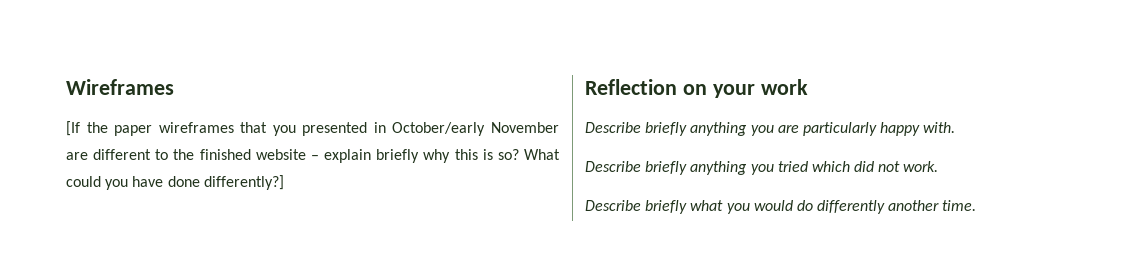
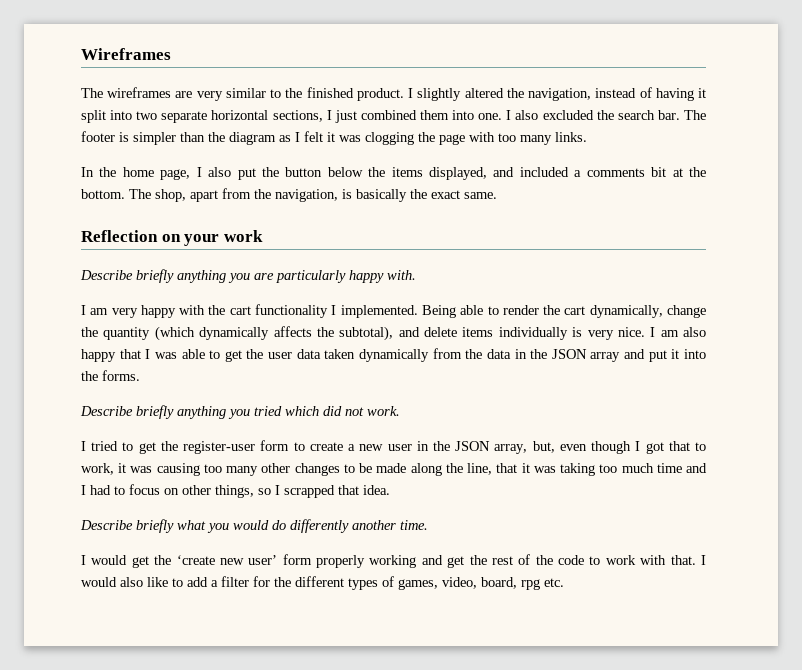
[66,121,559,136] [66,149,560,163] [66,175,284,190] [If the paper wireframes that you presented in October/early November are different to the finished website – explain briefly why this is so? What could you have done differently?] -> [81,87,707,101] [81,110,706,123] [81,131,587,145] [81,167,707,180] [81,188,497,202] The wireframes are very similar to the finished product. I slightly altered the navigation, instead of having it split into two separate horizontal sections, I just combined them into one. I also excluded the search bar. The footer is simpler than the diagram as I felt it was clogging the page with too many links. // In the home page, I also put the button below the items displayed, and included a comments bit at the bottom. The shop, apart from the navigation, is basically the exact same.
(956, 127) none -> [81,304,706,318] [81,326,706,341] [81,348,706,362] [81,370,140,381] // I am very happy with the cart functionality I implemented. Being able to render the cart dynamically, change the quantity (which dynamically affects the subtotal), and delete items individually is very nice. I am also happy that I was able to get the user data taken dynamically from the data in the JSON array and put it into the forms.
(939, 166) none -> [81,440,707,454] [81,463,707,476] [81,484,390,498] // I tried to get the register-user form to create a new user in the JSON array, but, even though I got that to work, it was causing too many other changes to be made along the line, that it was taking too much time and I had to focus on other things, so I scrapped that idea.
(977, 205) none -> [81,554,707,568] [81,576,564,590] // I would get the ‘create new user’ form properly working and get the rest of the code to work with that. I would also like to add a filter for the different types of games, video, board, rpg etc.

